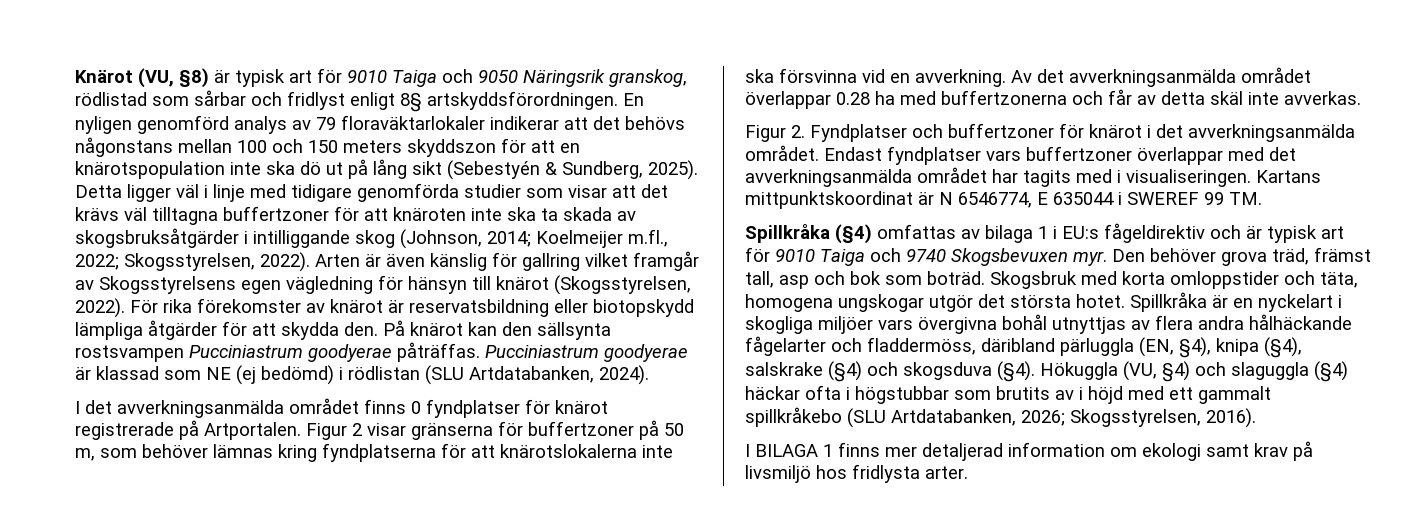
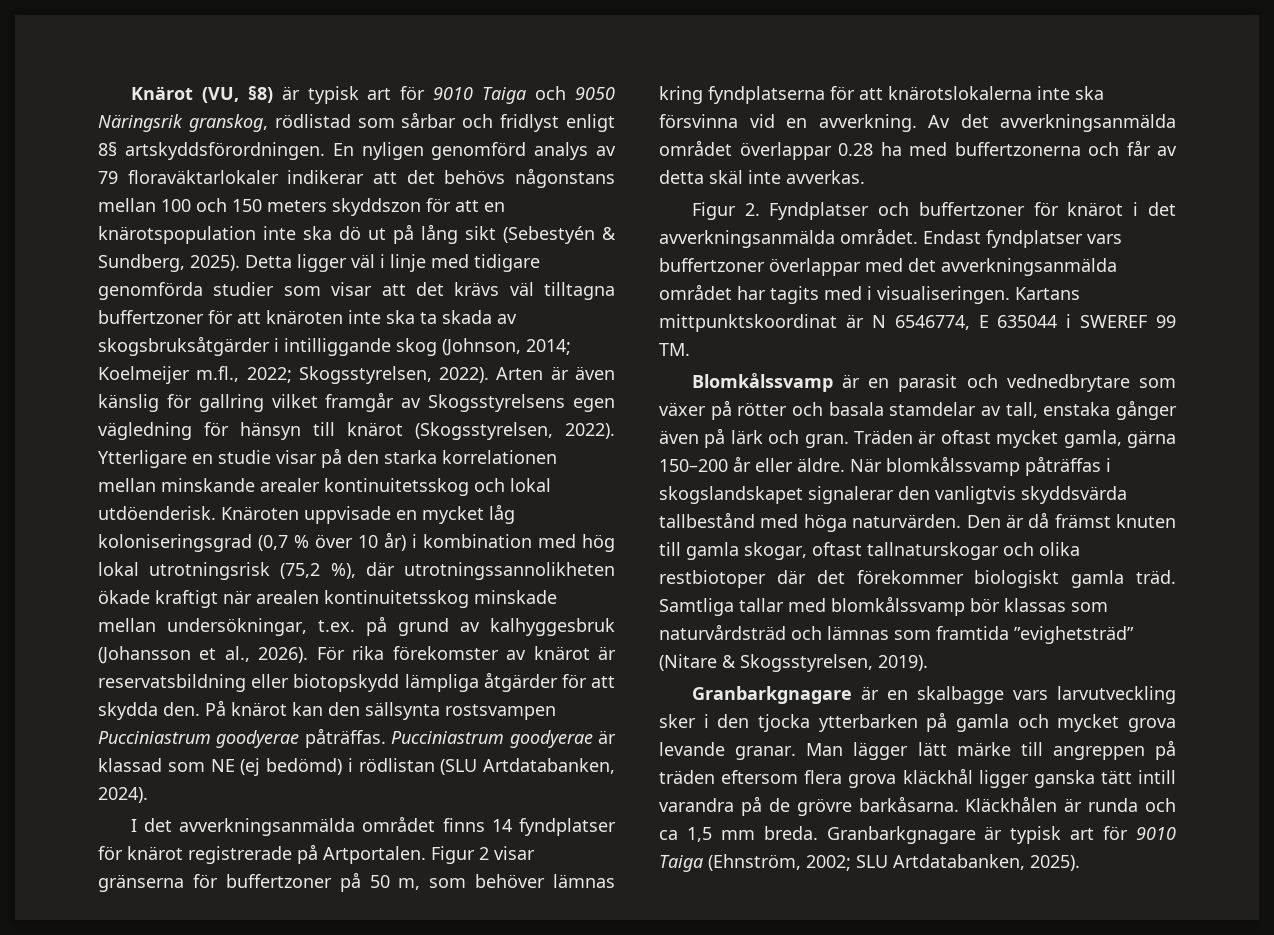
(125, 308) none -> [98,448,557,468] [98,478,551,496] [98,504,515,524] [98,532,615,552] [98,562,615,580] [98,590,557,608] [98,616,615,636] [98,646,309,664] Ytterligare en studie visar på den starka korrelationen mellan minskande arealer kontinuitetsskog och lokal utdöenderisk. Knäroten uppvisade en mycket låg koloniseringsgrad (0,7 % över 10 år) i kombination med hög lokal utrotningsrisk (75,2 %), där utrotningssannolikheten ökade kraftigt när arealen kontinuitetsskog minskade mellan undersökningar, t.ex. på grund av kalhyggesbruk (Johansson et al., 2026).
[411,401,421,414] 0 -> [491,819,512,832] 14
[745,223,1344,244] [745,247,1371,266] [745,271,1358,289] [745,292,1342,312] [745,314,1352,334] [745,336,1302,358] [745,361,1348,382] [745,385,1271,404] [745,407,1256,428] [745,441,1313,461] [745,464,968,483] Spillkråka (§4) omfattas av bilaga 1 i EU:s fågeldirektiv och är typisk art för 9010 Taiga och 9740 Skogsbevuxen myr. Den behöver grova träd, främst tall, asp och bok som boträd. Skogsbruk med korta omloppstider och täta, homogena ungskogar utgör det största hotet. Spillkråka är en nyckelart i skogliga miljöer vars övergivna bohål utnyttjas av flera andra hålhäckande fågelarter och fladdermöss, däribland pärluggla (EN, §4), knipa (§4), salskrake (§4) och skogsduva (§4). Hökuggla (VU, §4) och slaguggla (§4) häckar ofta i högstubbar som brutits av i höjd med ett gammalt spillkråkebo (SLU Artdatabanken, 2026; Skogsstyrelsen, 2016). // I BILAGA 1 finns mer detaljerad information om ekologi samt krav på livsmiljö hos fridlysta arter. -> [691,373,1176,392] [659,400,1177,420] [659,428,1176,448] [659,456,1111,476] [659,486,1127,504] [659,512,1176,532] [659,542,1080,560] [659,570,1176,588] [659,596,1108,616] [659,624,1134,644] [659,654,928,672] [691,686,1176,704] [659,712,1176,732] [659,740,1176,760] [659,768,1176,788] [659,796,1176,816] [659,826,1176,844] [659,854,1080,872] Blomkålssvamp är en parasit och vednedbrytare som växer på rötter och basala stamdelar av tall, enstaka gånger även på lärk och gran. Träden är oftast mycket gamla, gärna 150–200 år eller äldre. När blomkålssvamp påträffas i skogslandskapet signalerar den vanligtvis skyddsvärda tallbestånd med höga naturvärden. Den är då främst knuten till gamla skogar, oftast tallnaturskogar och olika restbiotoper där det förekommer biologiskt gamla träd. Samtliga tallar med blomkålssvamp bör klassas som naturvårdsträd och lämnas som framtida ”evighetsträd” (Nitare & Skogsstyrelsen, 2019). // Granbarkgnagare är en skalbagge vars larvutveckling sker i den tjocka ytterbarken på gamla och mycket grova levande granar. Man lägger lätt märke till angreppen på träden eftersom flera grova kläckhål ligger ganska tätt intill varandra på de grövre barkåsarna. Kläckhålen är runda och ca 1,5 mm breda. Granbarkgnagare är typisk art för 9010 Taiga (Ehnström, 2002; SLU Artdatabanken, 2025).

